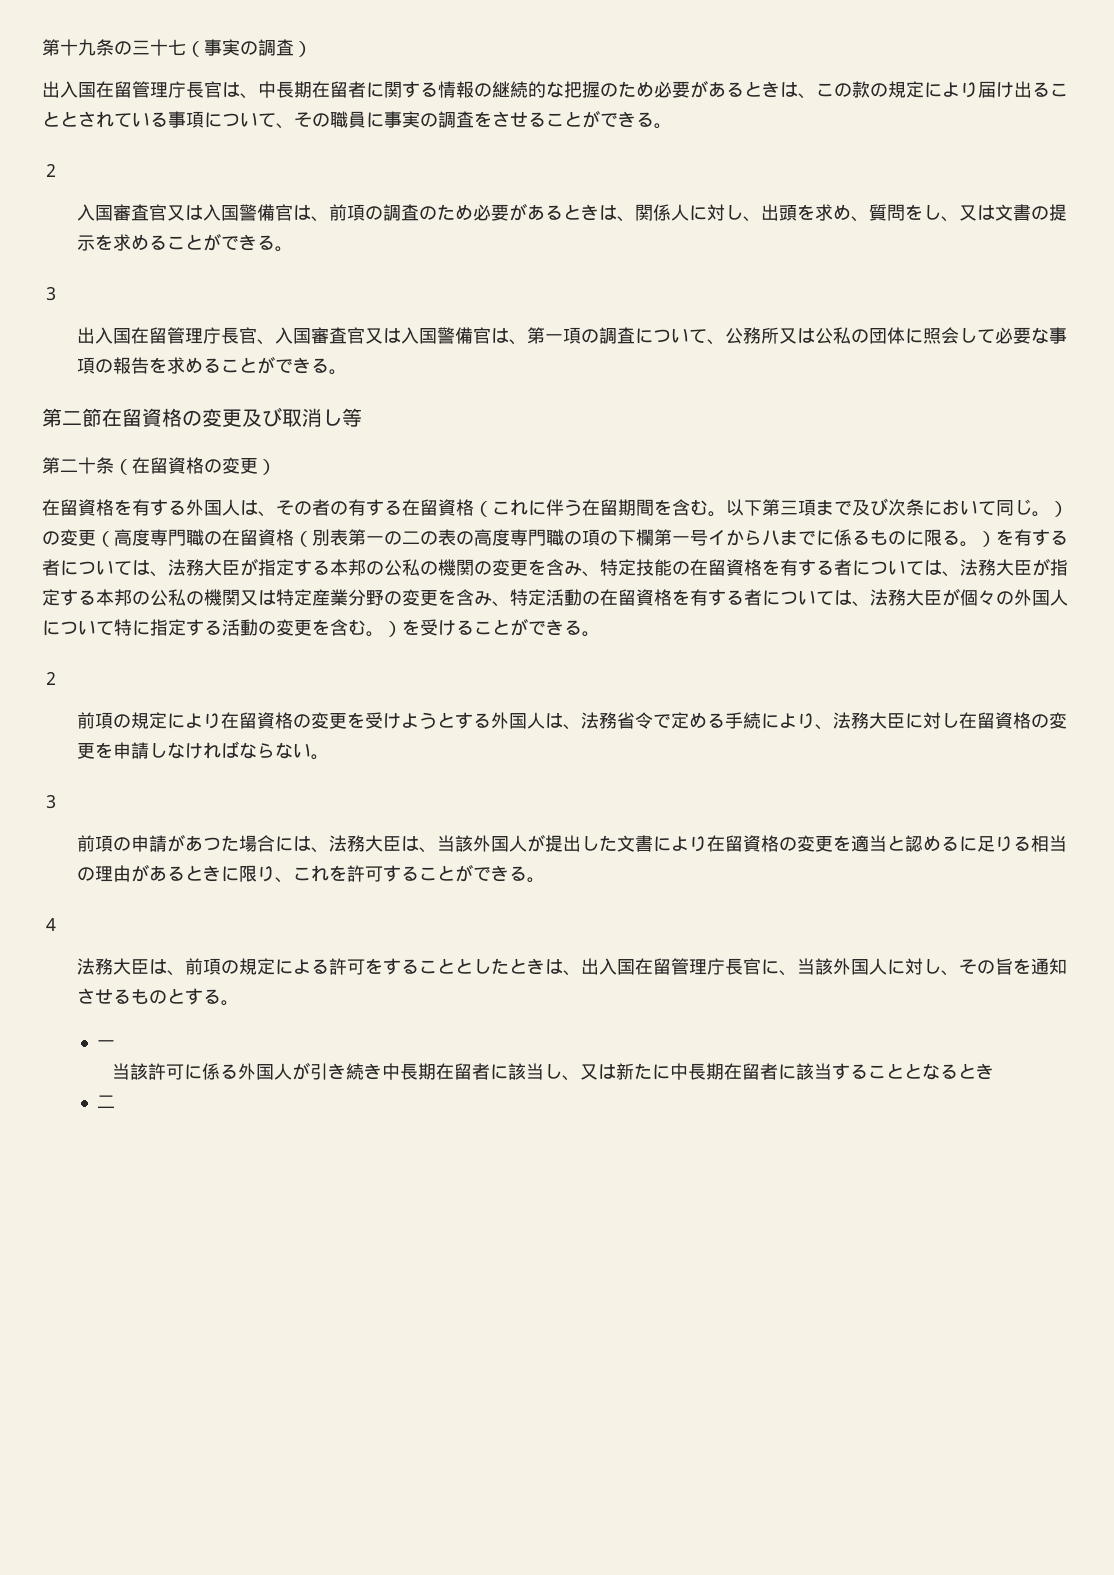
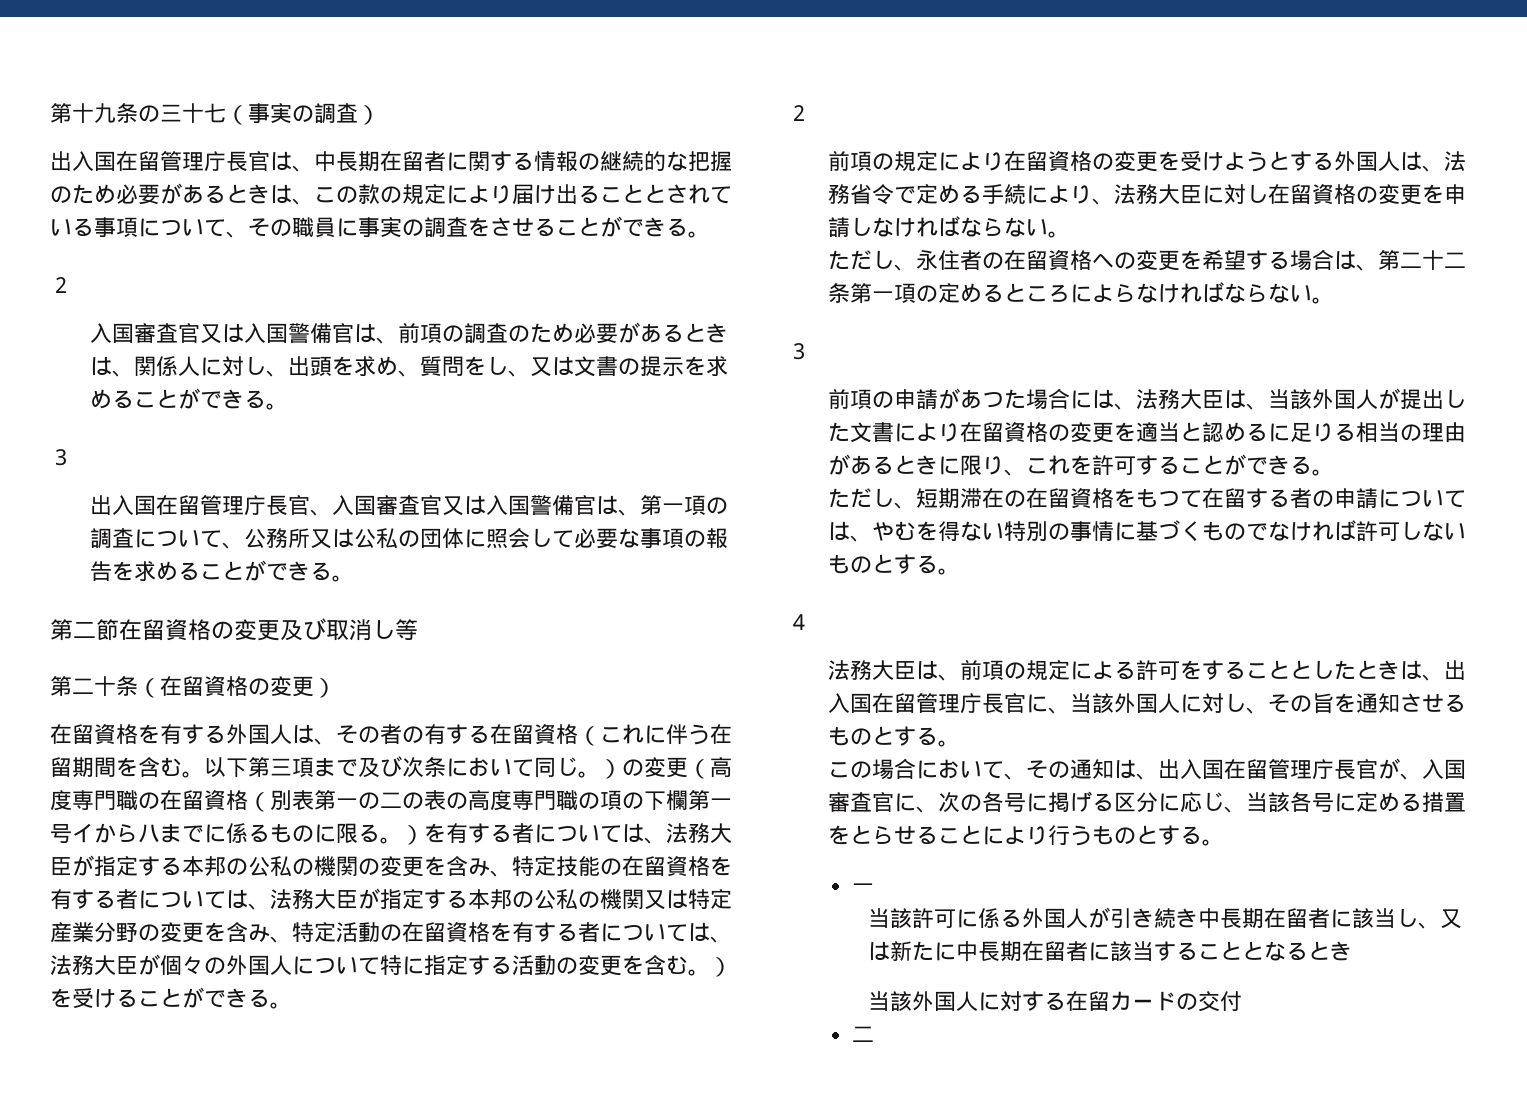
(330, 757) none -> [827,249,1466,271] [827,282,1334,304] // ただし、永住者の在留資格への変更を希望する場合は、第二十二条第一項の定めるところによらなければならない。
(546, 880) none -> [827,488,1466,509] [827,520,1466,542] [827,554,960,575] // ただし、短期滞在の在留資格をもつて在留する者の申請については、やむを得ない特別の事情に基づくものでなければ許可しないものとする。
(240, 1003) none -> [827,758,1466,780] [827,791,1466,813] [827,825,1224,846] // この場合において、その通知は、出入国在留管理庁長官が、入国審査官に、次の各号に掲げる区分に応じ、当該各号に定める措置をとらせることにより行うものとする。
(995, 1071) none -> [867,991,1242,1012] // 当該外国人に対する在留カードの交付

